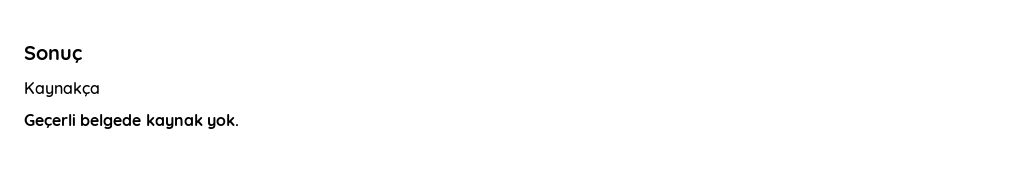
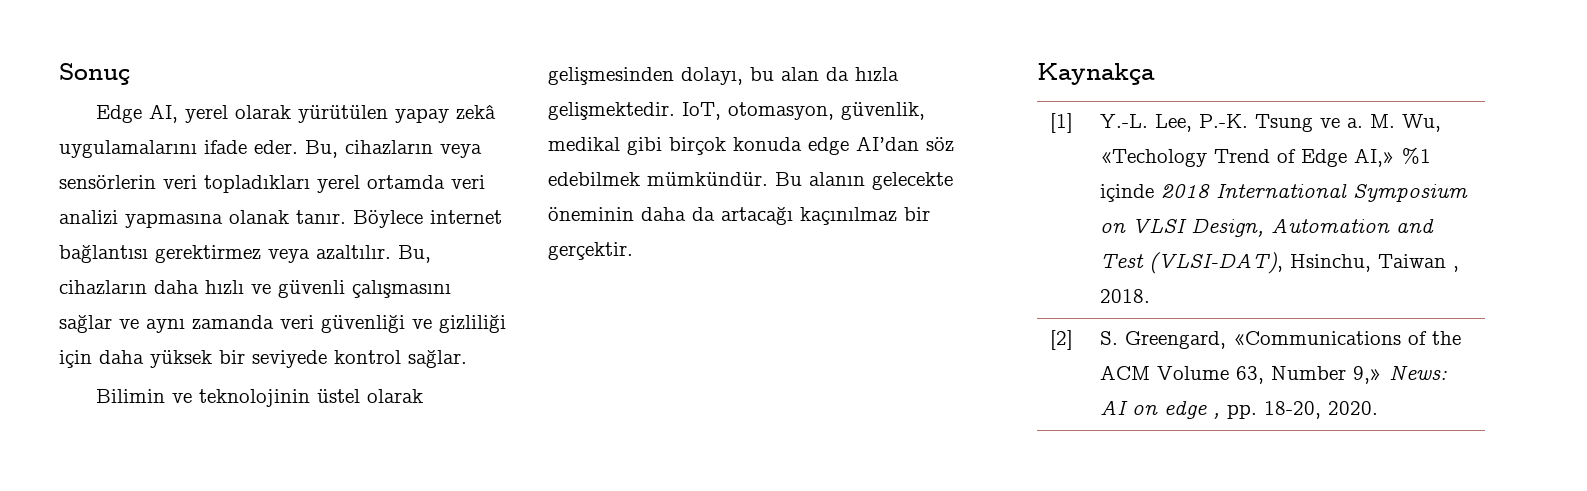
[24,82,100,97] [24,114,239,129] Kaynakça // Geçerli belgede kaynak yok. -> [96,104,497,123] [59,140,482,158] [59,175,485,193] [59,210,502,228] [59,245,431,263] [59,280,451,298] [59,315,506,333] [59,350,467,368] [96,389,424,407] [548,67,899,85] [548,102,925,120] [548,136,954,155] [548,172,953,190] [548,207,930,225] [548,242,633,260] [1037,63,1155,85] [1050,113,1074,133] [1100,114,1442,132] [1100,147,1432,167] [1100,183,1469,202] [1100,218,1435,237] [1100,252,1460,274] [1100,289,1151,303] [1050,330,1074,350] [1100,331,1462,349] [1100,365,1448,384] [1100,400,1379,419] Edge AI, yerel olarak yürütülen yapay zekâ uygulamalarını ifade eder. Bu, cihazların veya sensörlerin veri topladıkları yerel ortamda veri analizi yapmasına olanak tanır. Böylece internet bağlantısı gerektirmez veya azaltılır. Bu, cihazların daha hızlı ve güvenli çalışmasını sağlar ve aynı zamanda veri güvenliği ve gizliliği için daha yüksek bir seviyede kontrol sağlar. // Bilimin ve teknolojinin üstel olarak gelişmesinden dolayı, bu alan da hızla gelişmektedir. IoT, otomasyon, güvenlik, medikal gibi birçok konuda edge AI’dan söz edebilmek mümkündür. Bu alanın gelecekte öneminin daha da artacağı kaçınılmaz bir gerçektir. // Kaynakça // [1] | Y.-L. Lee, P.-K. Tsung ve a. M. Wu, «Techology Trend of Edge AI,» %1 içinde 2018 International Symposium on VLSI Design, Automation and Test (VLSI-DAT), Hsinchu, Taiwan , 2018. // [2] | S. Greengard, «Communications of the ACM Volume 63, Number 9,» News: AI on edge , pp. 18-20, 2020.

